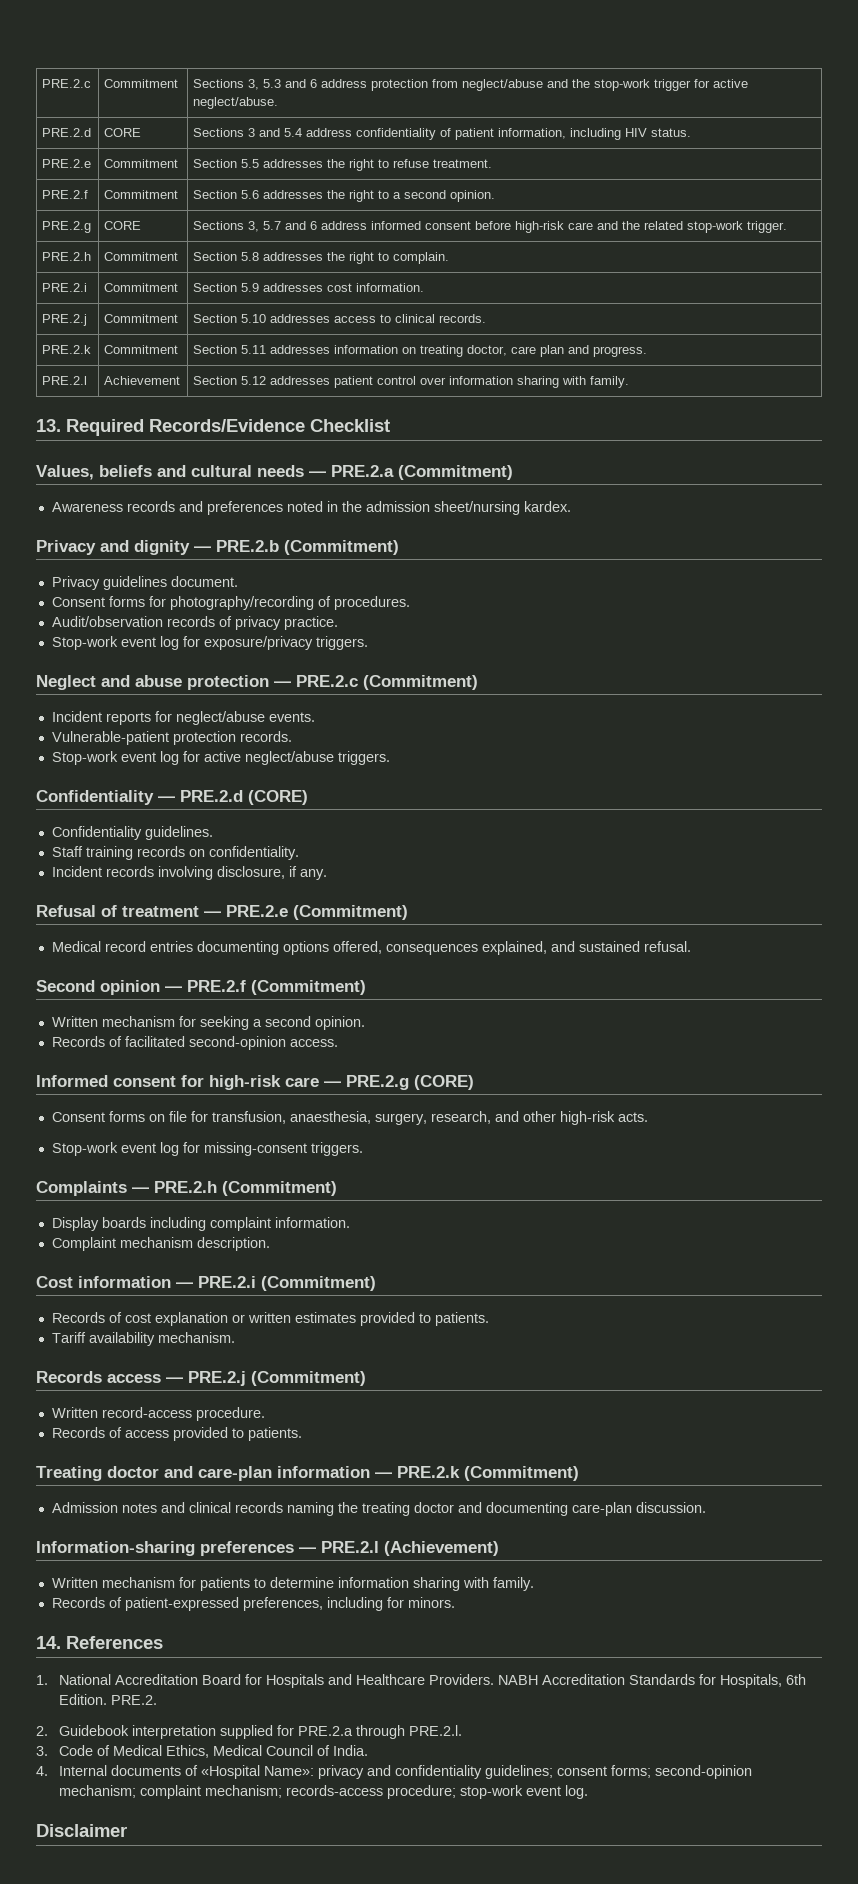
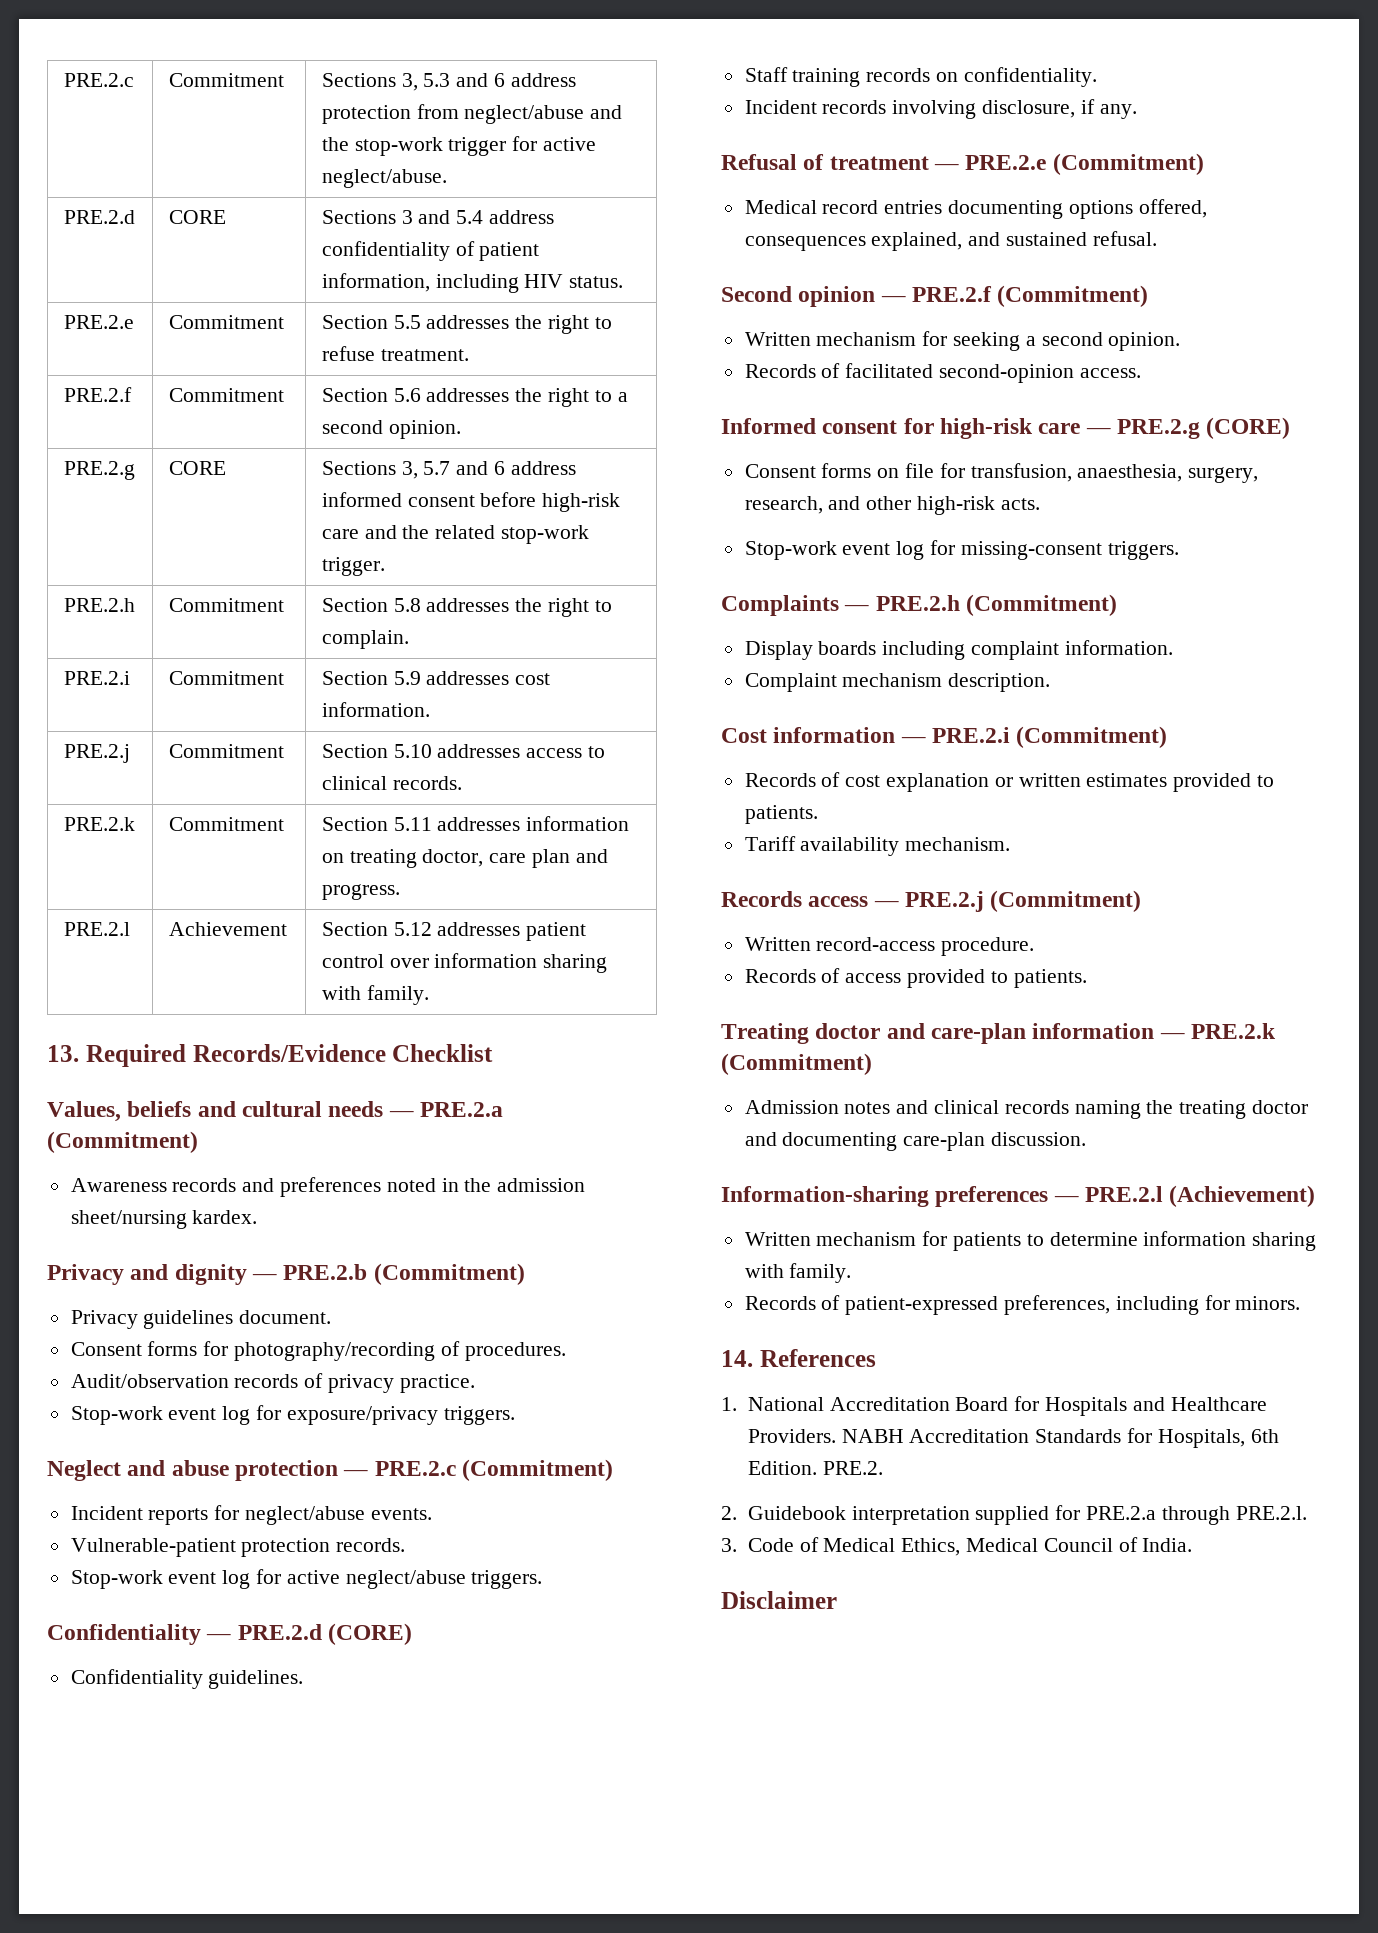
[36,1765,752,1779] [58,1785,588,1799] // 4. Internal documents of «Hospital Name»: privacy and confidentiality guidelines; consent forms; second-opinion mechanism; complaint mechanism; records-access procedure; stop-work event log. -> (1193, 1545) none

